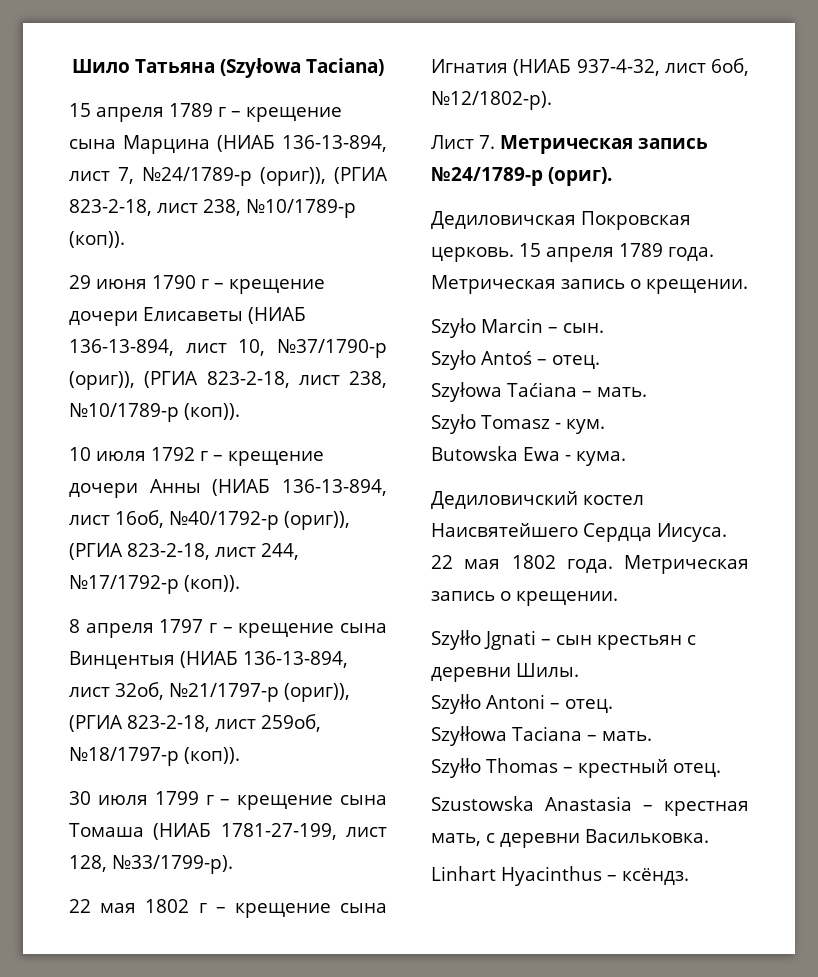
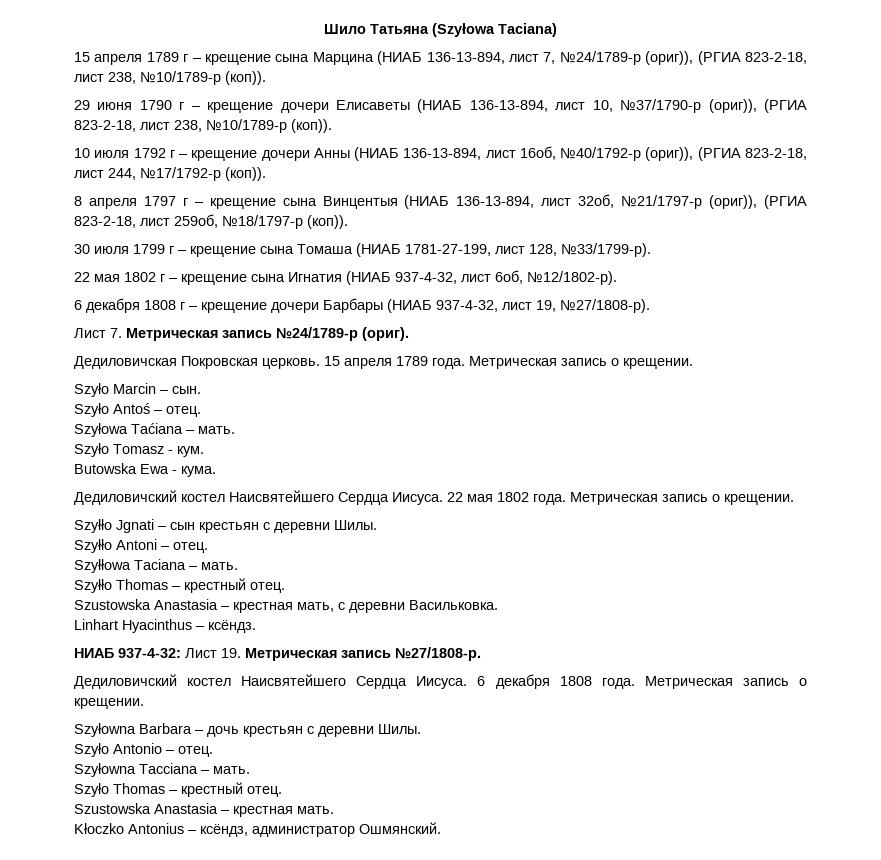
(552, 100) none -> [74,298,650,313] // 6 декабря 1808 г – крещение дочери Барбары (НИАБ 937-4-32, лист 19, №27/1808-р).
(689, 876) none -> [74,647,481,661] [74,674,807,689] [74,698,144,709] [74,723,421,737] [74,743,213,757] [74,763,250,777] [74,782,282,797] [74,803,334,817] [74,822,441,837] // НИАБ 937-4-32: Лист 19. Метрическая запись №27/1808-р. // Дедиловичский костел Наисвятейшего Сердца Иисуса. 6 декабря 1808 года. Метрическая запись о крещении. // Szyłowna Barbara – дочь крестьян с деревни Шилы. // Szyło Antonio – отец. // Szyłowna Tacciana – мать. // Szyło Thomas – крестный отец. // Szustowska Anastasia – крестная мать. // Kłoczko Antonius – ксёндз, администратор Ошмянский.

